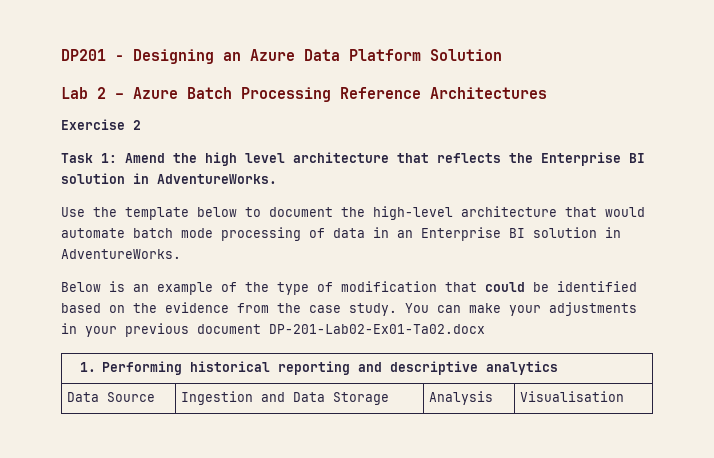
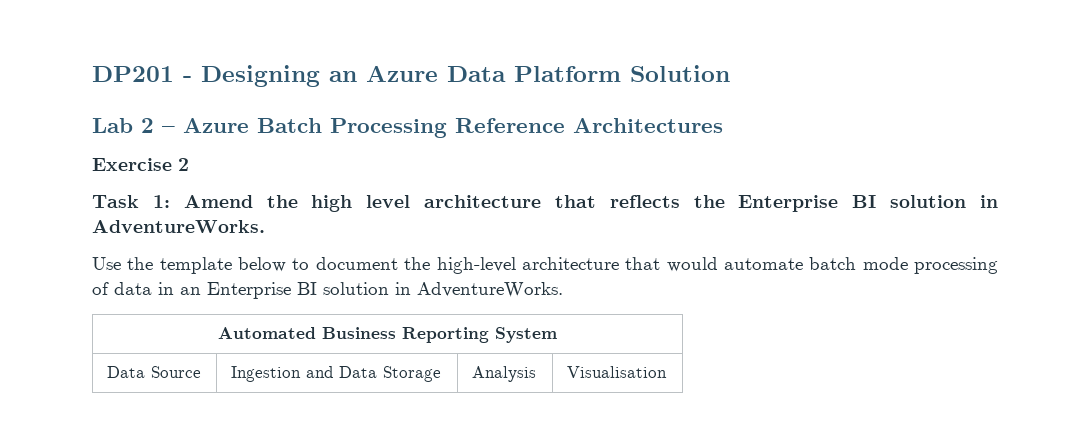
[61,281,637,295] [61,302,637,316] [61,323,485,337] [79,361,559,375] // Below is an example of the type of modification that could be identified based on the evidence from the case study. You can make your adjustments in your previous document DP-201-Lab02-Ex01-Ta02.docx // 1. Performing historical reporting and descriptive analytics -> [218,327,557,343] // Automated Business Reporting System

